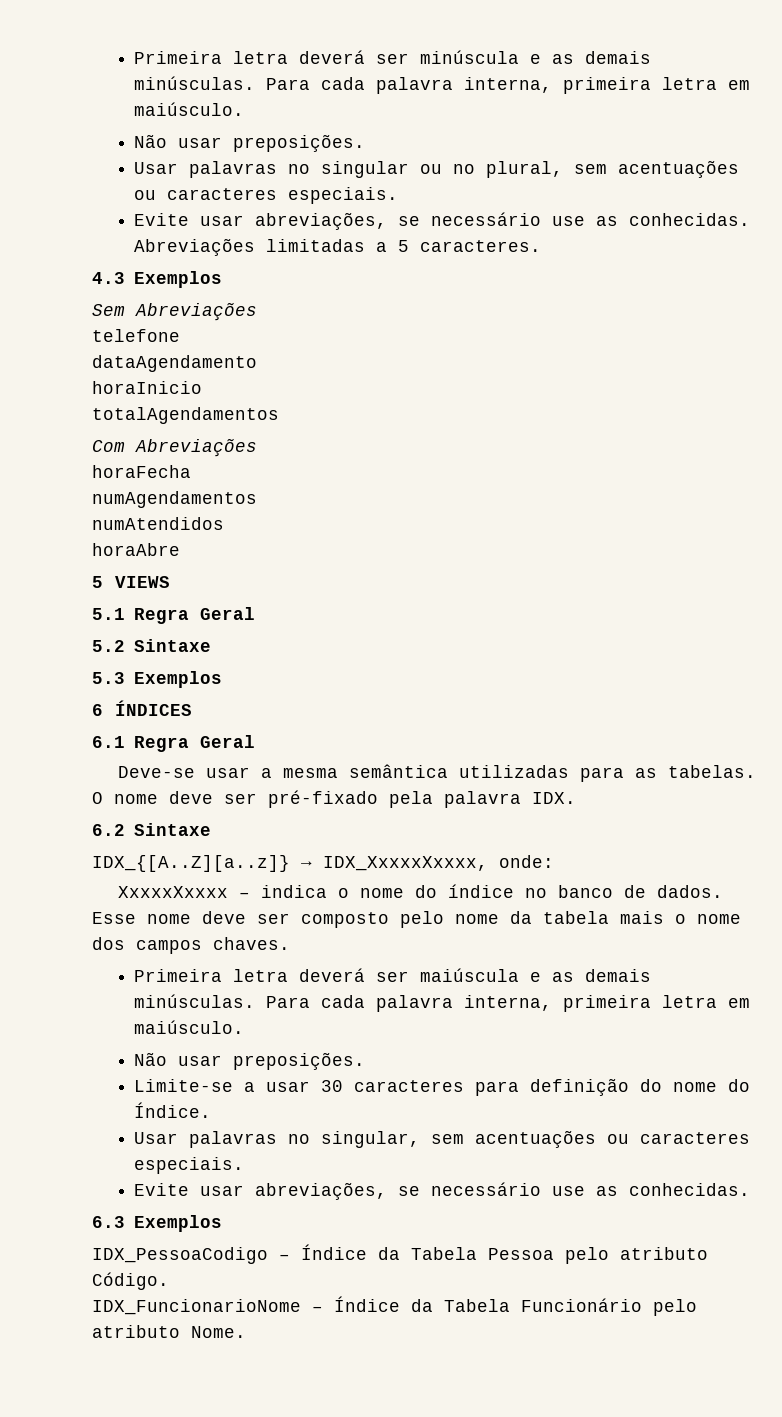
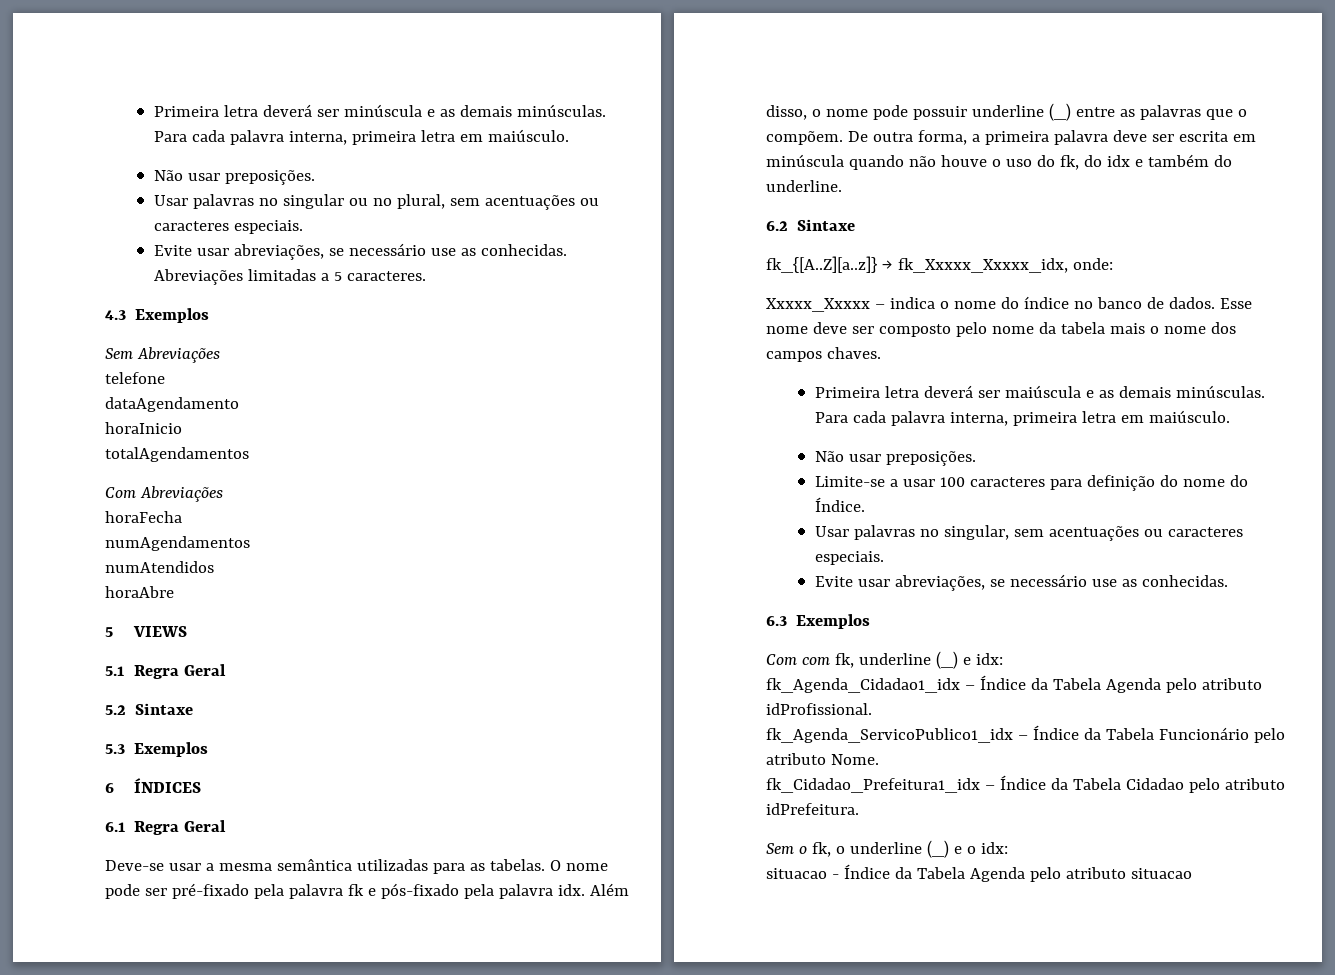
[169,791,213,804] deve -> [105,884,140,899] pode
[532,792,576,804] IDX. -> [347,883,629,899] [766,103,1247,121] [766,130,1256,145] [766,154,1232,170] [766,180,842,192] fk e pós-fixado pela palavra idx. Além disso, o nome pode possuir underline (_) entre as palavras que o compõem. De outra forma, a primeira palavra deve ser escrita em minúscula quando não houve o uso do fk, do idx e também do underline.
[92,855,488,872] IDX_{[A..Z][a..z]} → IDX_XxxxxXxxxx, -> [766,256,1068,273] fk_{[A..Z][a..z]} → fk_Xxxxx_Xxxxx_idx,
[118,886,229,898] XxxxxXxxxx -> [766,298,870,312] Xxxxx_Xxxxx
[321,1080,344,1092] 30 -> [940,477,966,487] 100
[92,1244,708,1264] [92,1272,169,1290] [92,1299,301,1315] IDX_PessoaCodigo – Índice da Tabela Pessoa pelo atributo Código. // IDX_FuncionarioNome -> [766,651,1003,669] [766,675,1262,693] [766,703,872,715] [766,728,1013,743] Com com fk, underline (_) e idx: // fk_Agenda_Cidadao1_idx – Índice da Tabela Agenda pelo atributo idProfissional. // fk_Agenda_ServicoPublico1_idx
(246, 1332) none -> [766,775,1285,793] [766,803,859,815] [766,840,1008,858] [766,864,1192,882] // fk_Cidadao_Prefeitura1_idx – Índice da Tabela Cidadao pelo atributo idPrefeitura. // Sem o fk, o underline (_) e o idx: // situacao - Índice da Tabela Agenda pelo atributo situacao

